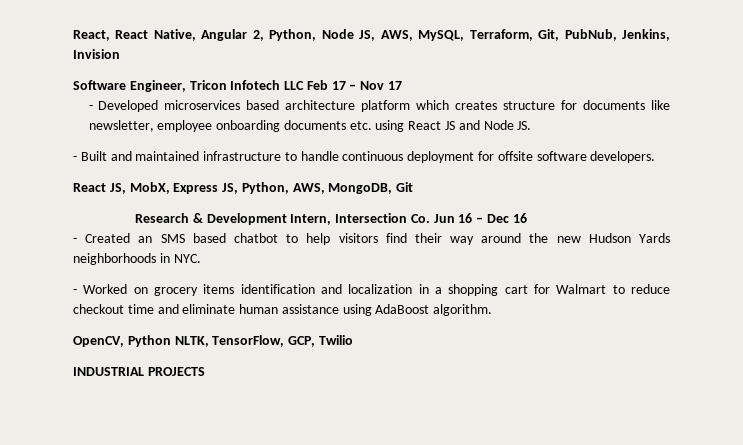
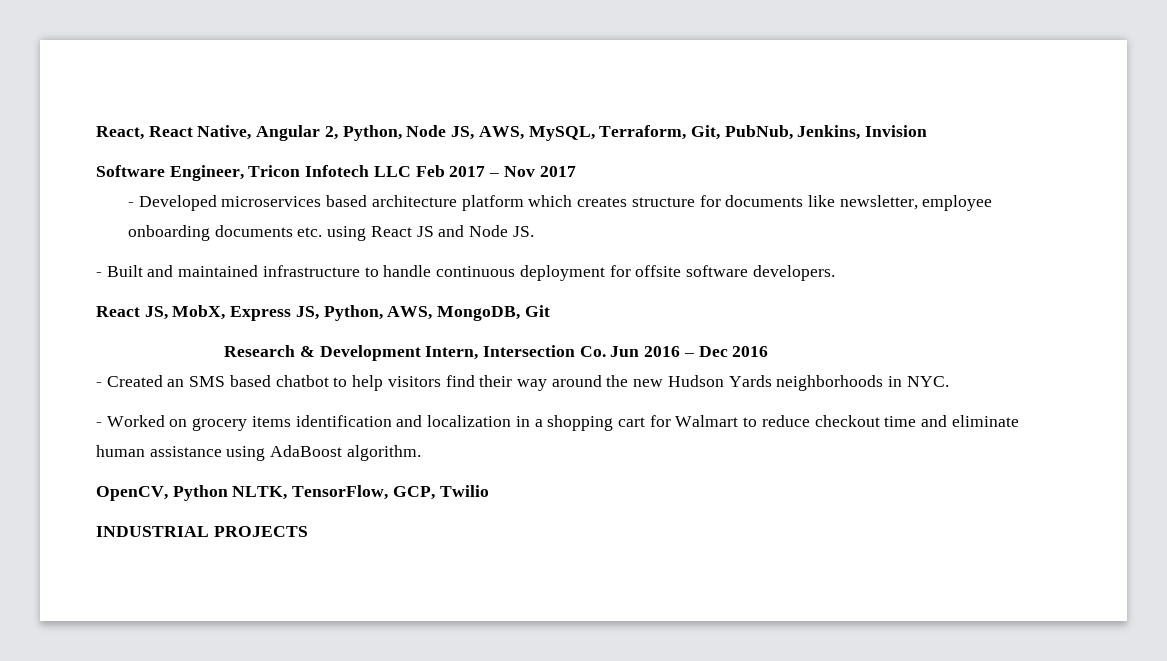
[331,81,346,90] 17 -> [449,166,486,177] 2017
[388,81,403,90] 17 -> [539,166,576,177] 2017
[458,213,473,223] 16 -> [644,346,681,357] 2016
[512,213,527,223] 16 -> [732,346,769,357] 2016

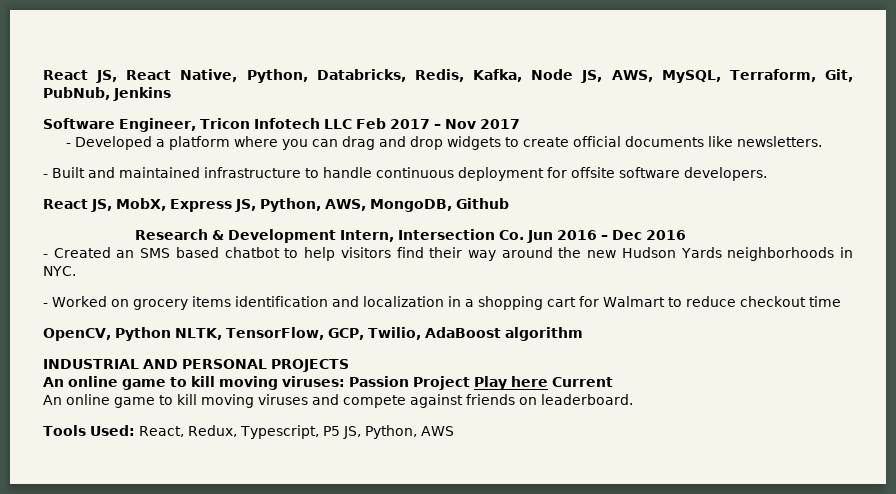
[96,125,402,141] React, React Native, Angular 2, Python, -> [43,69,523,83] React JS, React Native, Python, Databricks, Redis, Kafka,
[797,125,928,140] Jenkins, Invision -> [113,87,171,101] Jenkins
[221,195,993,211] [128,225,534,241] microservices based architecture platform which creates structure for documents like newsletter, employee onboarding documents etc. using React JS and Node JS. -> [155,136,822,150] a platform where you can drag and drop widgets to create official documents like newsletters.
[524,305,550,317] Git -> [456,198,509,209] Github
[921,415,1019,427] [96,445,421,461] and eliminate human assistance using AdaBoost algorithm. -> (841, 301) none
[439,485,489,497] Twilio -> [367,327,583,341] Twilio, AdaBoost algorithm
(209, 531) none -> [143,359,267,369] AND PERSONAL
(308, 531) none -> [43,376,613,390] [43,394,633,408] [43,425,454,439] // An online game to kill moving viruses: Passion Project Play here Current // An online game to kill moving viruses and compete against friends on leaderboard. // Tools Used: React, Redux, Typescript, P5 JS, Python, AWS

